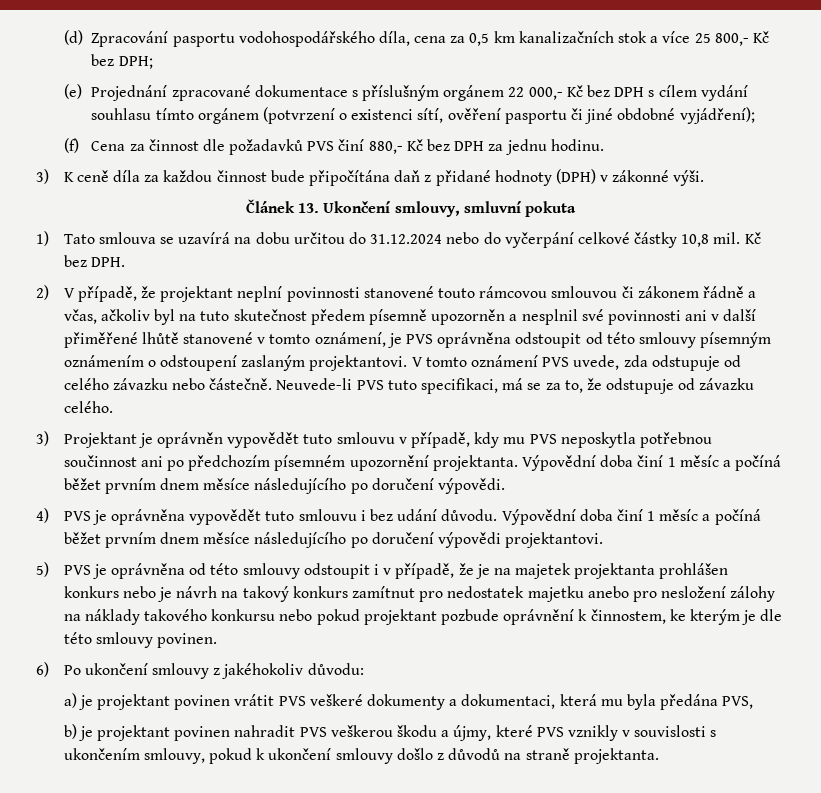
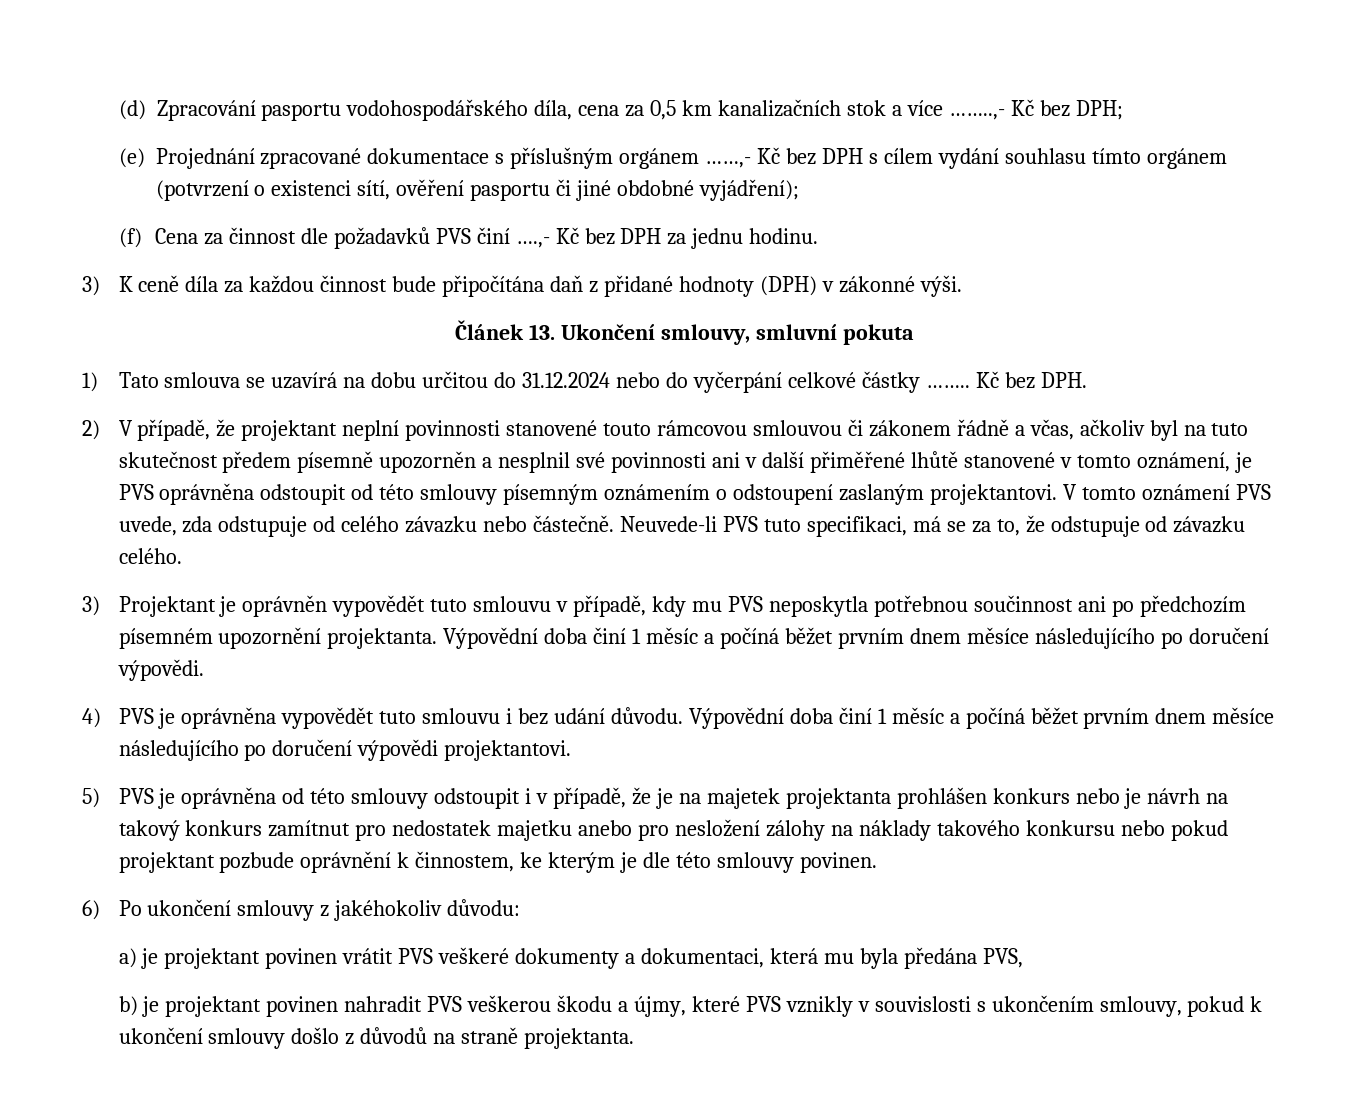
[694,33,749,46] 25 800,- -> [948,109,1005,120] ……..,-
[508,87,563,100] 22 000,- -> [705,157,752,168] ……,-
[368,141,403,154] 880,- -> [515,237,550,248] ….,-
[681,232,741,247] 10,8 mil. -> [925,385,970,388] ……..

